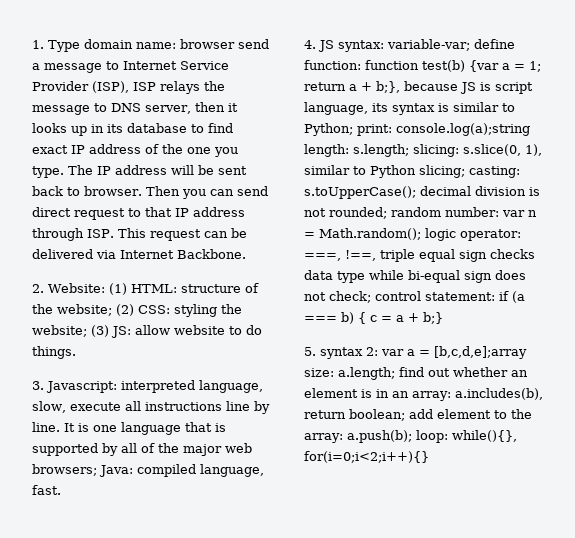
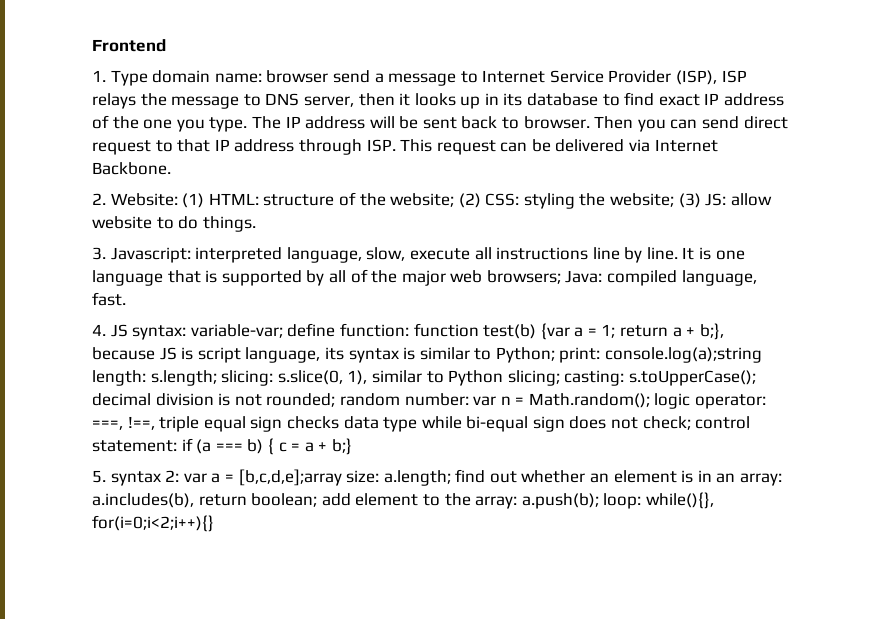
(32, 44) none -> [92,39,166,52] Frontend //

